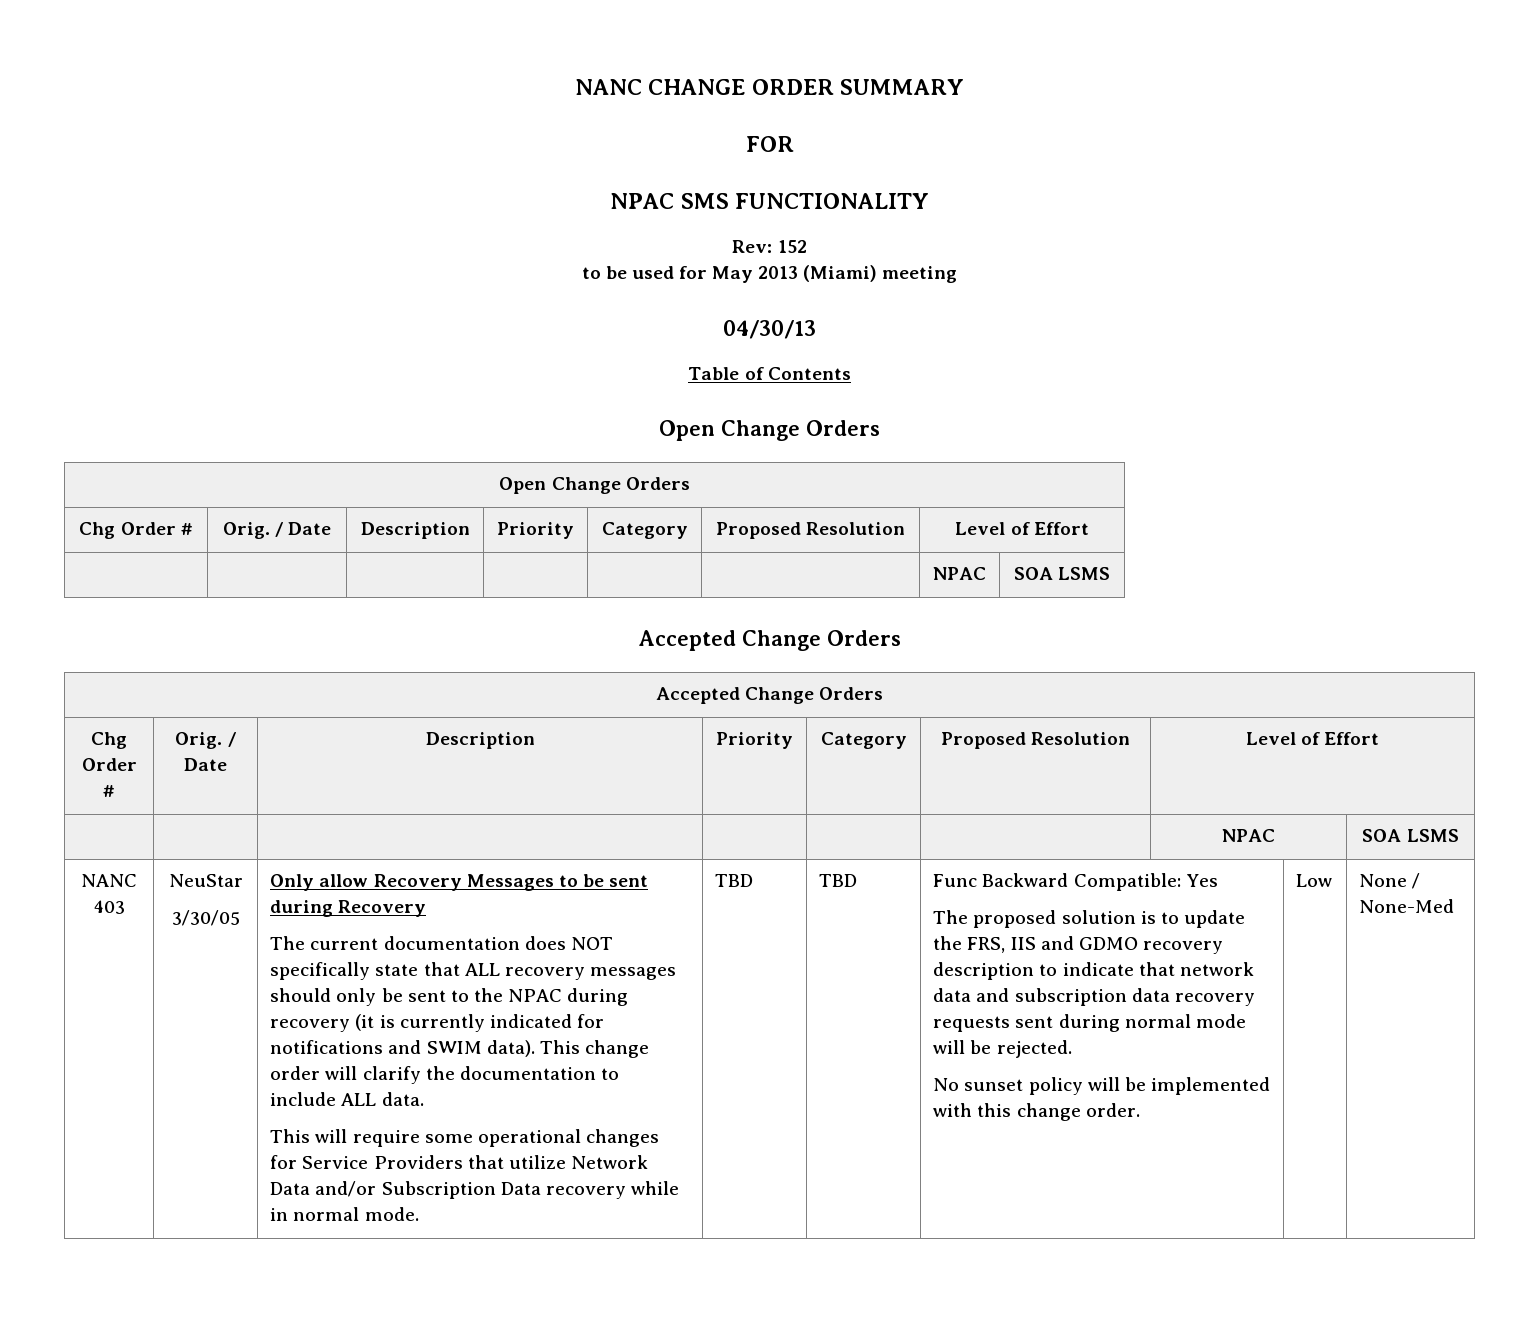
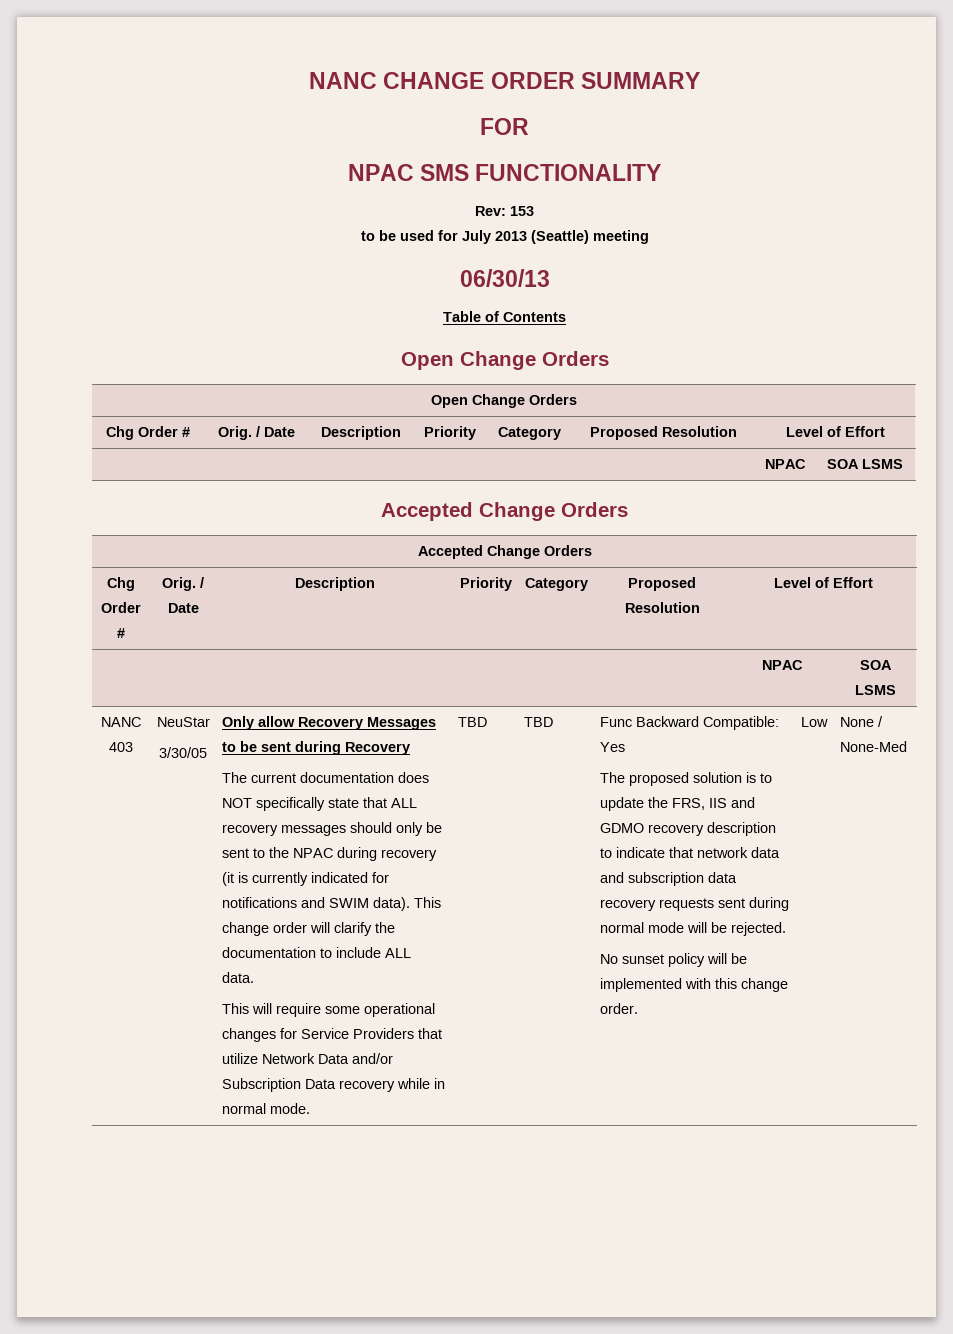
[777,240,807,253] 152 -> [510,206,534,216] 153
[712,265,878,283] May 2013 (Miami) -> [461,230,589,244] July 2013 (Seattle)
[723,320,816,339] 04/30/13 -> [459,269,550,287] 06/30/13

